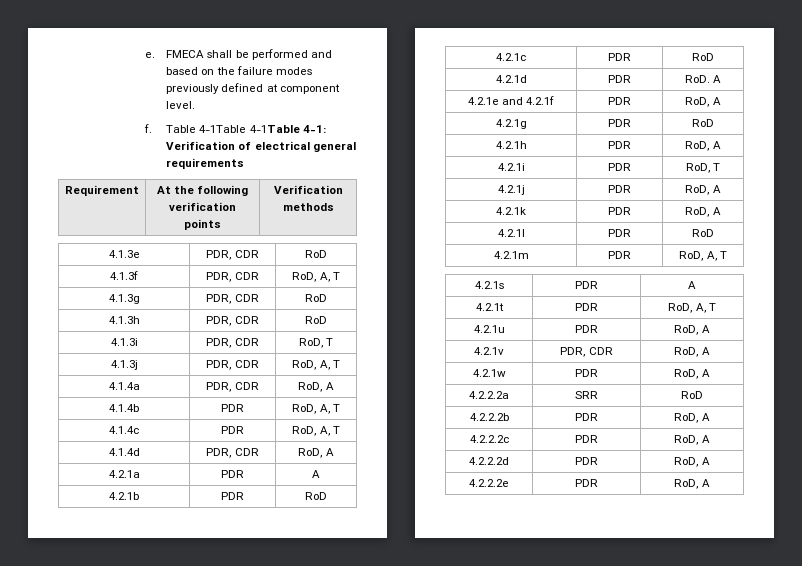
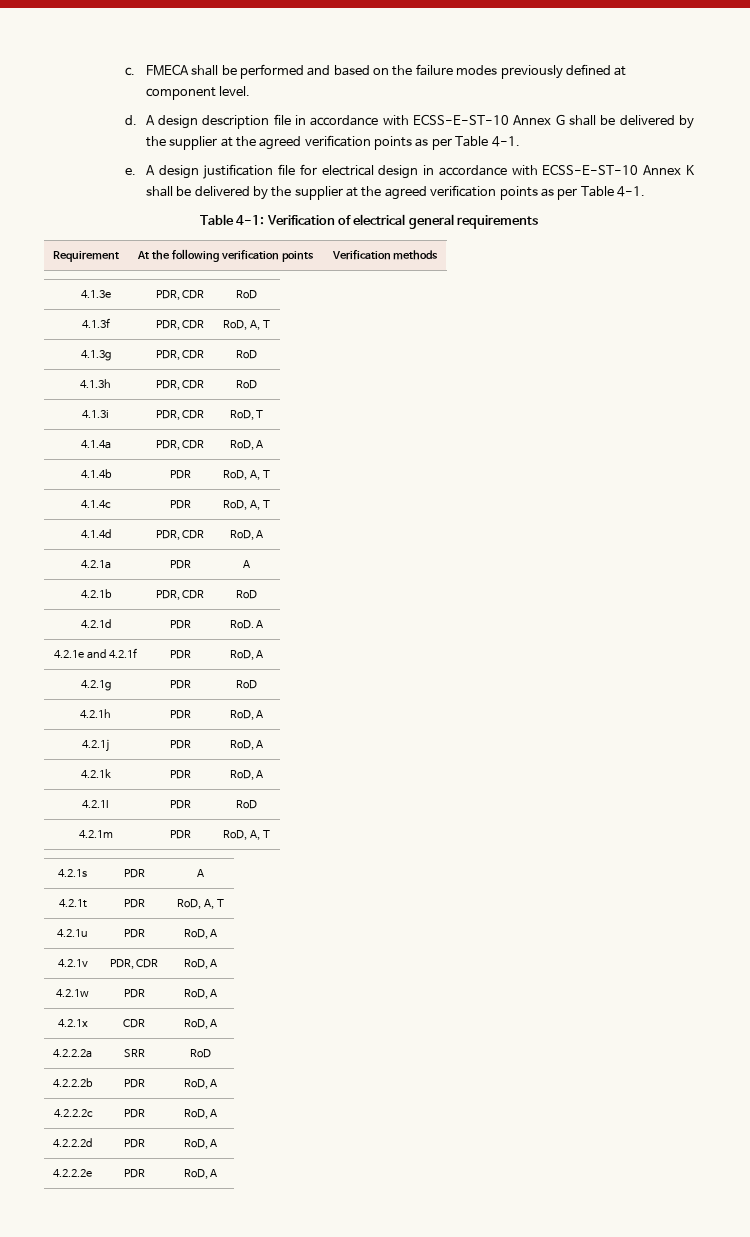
[144,52,155,58] e. -> [125,67,136,76] c.
[143,124,300,133] f. Table 4-1Table 4-1Table -> [125,114,695,129] [145,135,520,150] [125,164,696,179] [145,185,646,200] [199,214,234,225] d. A design description file in accordance with ECSS-E-ST-10 Annex G shall be delivered by the supplier at the agreed verification points as per Table 4-1. // e. A design justification file for electrical design in accordance with ECSS-E-ST-10 Annex K shall be delivered by the supplier at the agreed verification points as per Table 4-1. // Table
[110,360,138,370] [206,360,259,370] [292,360,340,370] // 4.1.3j | PDR, CDR | RoD, A, T -> (264, 414) none
[221,492,244,500] [305,492,327,500] [496,53,526,61] [608,53,631,61] PDR | RoD // 4.2.1c | PDR -> [155,590,205,600] PDR, CDR
[497,163,525,171] [608,163,631,171] [685,163,721,173] // 4.2.1i | PDR | RoD, T -> (264, 714) none
(710, 373) none -> [57,1019,88,1027] [123,1019,145,1028] [183,1019,218,1029] // 4.2.1x | CDR | RoD, A

